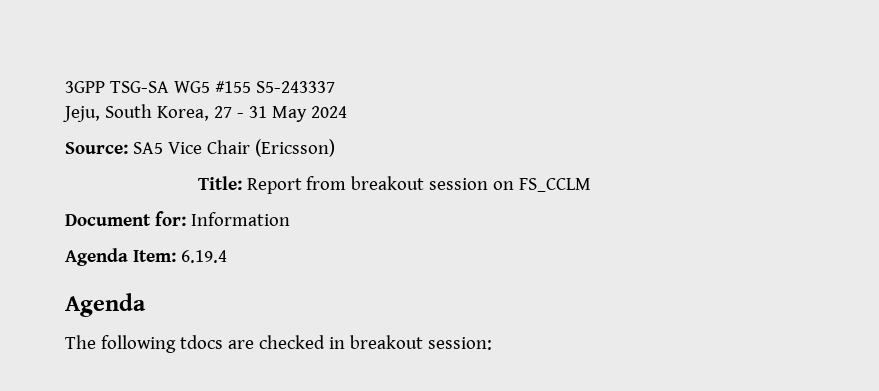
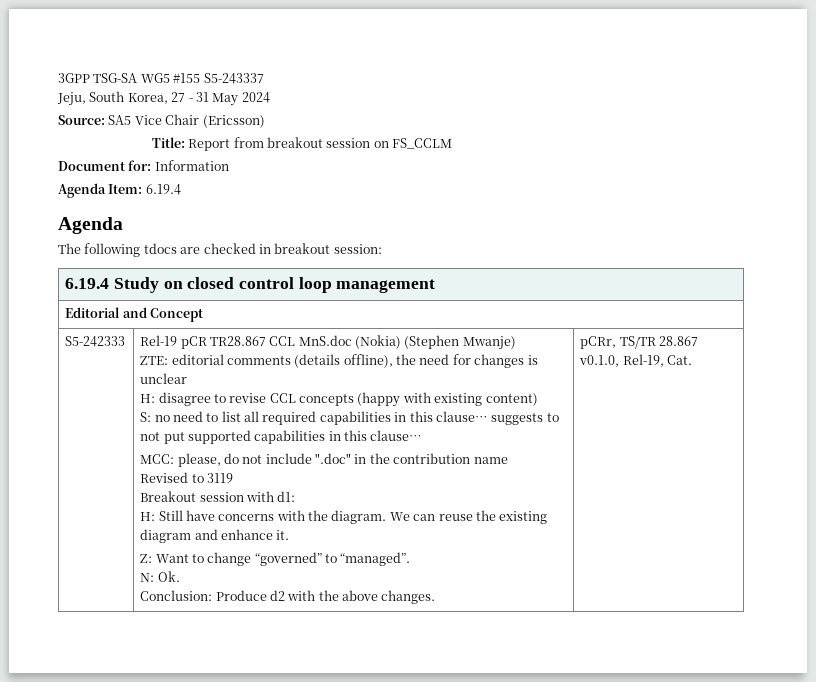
(492, 343) none -> [65,277,436,293] [65,307,203,322] [65,336,126,347] [140,335,516,350] [140,354,538,368] [140,373,188,384] [140,392,538,407] [140,411,559,425] [140,430,423,444] [140,453,508,467] [140,472,233,483] [140,491,296,502] [140,510,548,524] [140,529,290,543] [140,552,411,566] [140,571,180,582] [140,590,436,604] [580,336,698,349] [579,354,692,367] // 6.19.4 Study on closed control loop management // Editorial and Concept // S5-242333 | Rel-19 pCR TR28.867 CCL MnS.doc (Nokia) (Stephen Mwanje) // ZTE: editorial comments (details offline), the need for changes is unclear // H: disagree to revise CCL concepts (happy with existing content) // S: no need to list all required capabilities in this clause… suggests to not put supported capabilities in this clause… // MCC: please, do not include ".doc" in the contribution name // Revised to 3119 // Breakout session with d1: // H: Still have concerns with the diagram. We can reuse the existing diagram and enhance it. // Z: Want to change “governed” to “managed”. // N: Ok. // Conclusion: Produce d2 with the above changes. | pCRr, TS/TR 28.867 v0.1.0, Rel-19, Cat.

